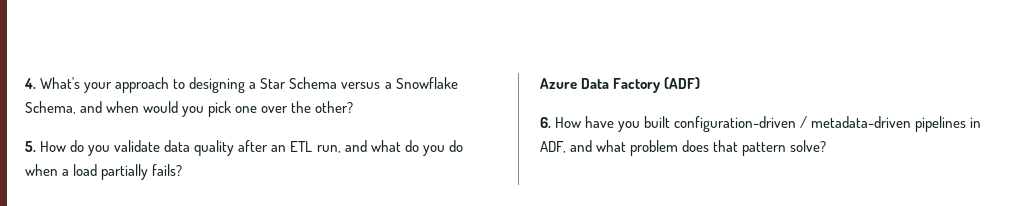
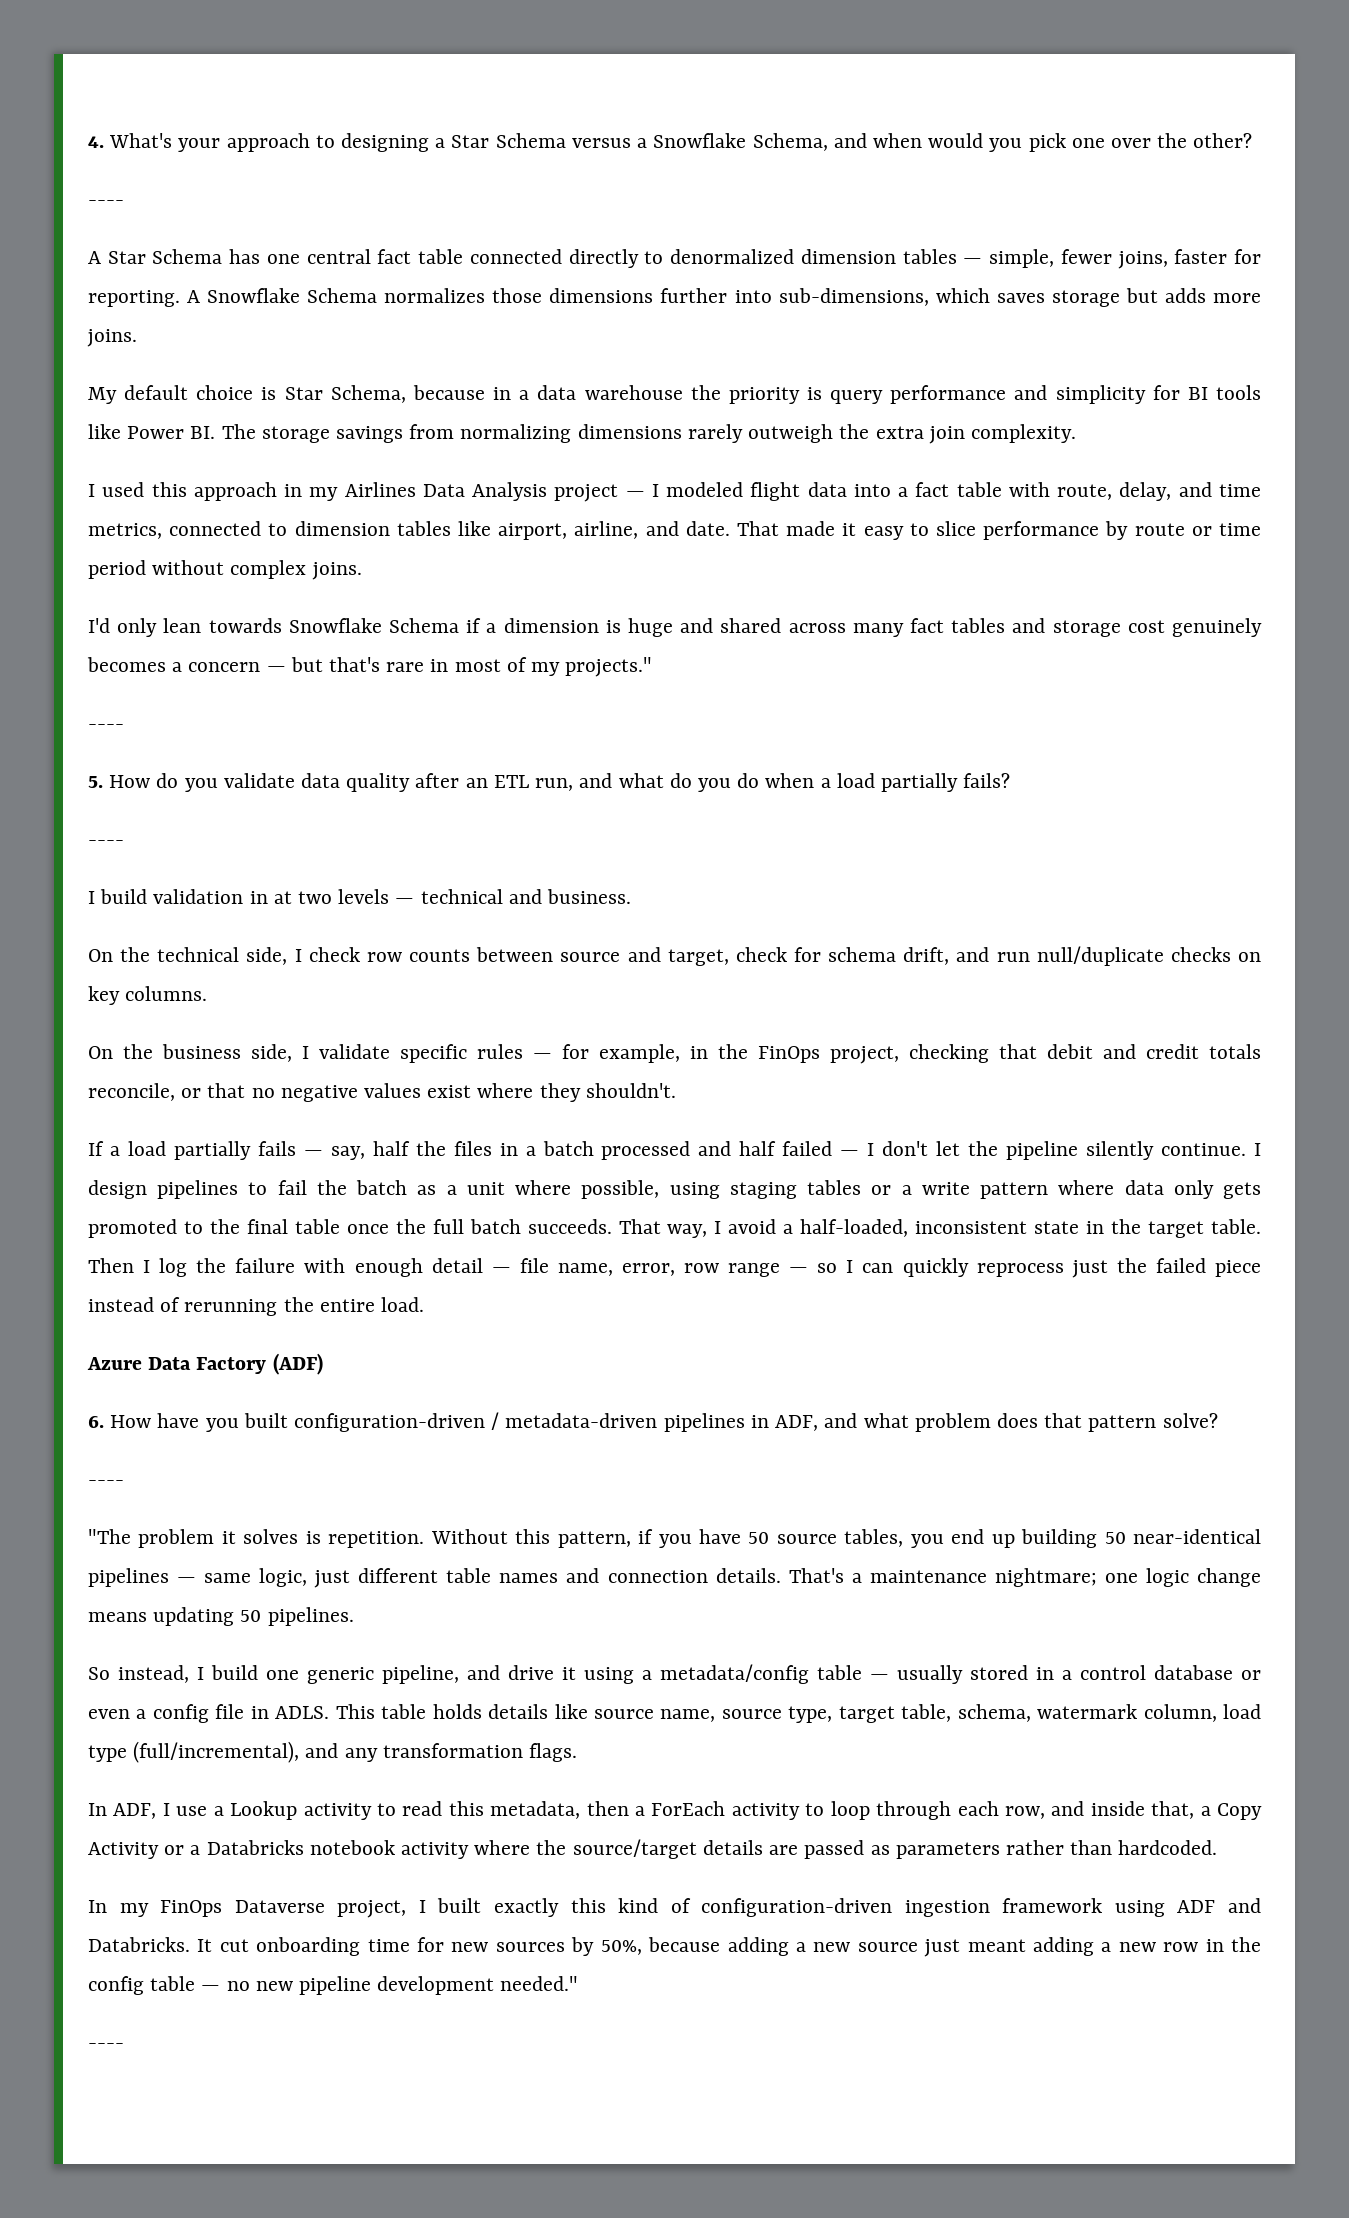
(354, 107) none -> [88,200,124,206] [88,249,1261,269] [88,288,1261,307] [87,329,137,347] [88,385,1261,404] [88,424,1076,444] [88,482,1261,502] [88,521,1262,540] [88,560,362,580] [88,618,1263,637] [87,657,653,677] [88,724,124,730] // ---- // A Star Schema has one central fact table connected directly to denormalized dimension tables — simple, fewer joins, faster for reporting. A Snowflake Schema normalizes those dimensions further into sub-dimensions, which saves storage but adds more joins. // My default choice is Star Schema, because in a data warehouse the priority is query performance and simplicity for BI tools like Power BI. The storage savings from normalizing dimensions rarely outweigh the extra join complexity. // I used this approach in my Airlines Data Analysis project — I modeled flight data into a fact table with route, delay, and time metrics, connected to dimension tables like airport, airline, and date. That made it easy to slice performance by route or time period without complex joins. // I'd only lean towards Snowflake Schema if a dimension is huge and shared across many fact tables and storage cost genuinely becomes a concern — but that's rare in most of my projects." // ----
(183, 170) none -> [88,840,124,846] [88,889,632,904] [88,946,1261,966] [88,986,208,1005] [88,1044,1261,1064] [88,1083,676,1102] [88,1141,1262,1160] [88,1180,1261,1199] [88,1219,1262,1238] [88,1258,1261,1278] [88,1297,425,1316] // ---- // I build validation in at two levels — technical and business. // On the technical side, I check row counts between source and target, check for schema drift, and run null/duplicate checks on key columns. // On the business side, I validate specific rules — for example, in the FinOps project, checking that debit and credit totals reconcile, or that no negative values exist where they shouldn't. // If a load partially fails — say, half the files in a batch processed and half failed — I don't let the pipeline silently continue. I design pipelines to fail the batch as a unit where possible, using staging tables or a write pattern where data only gets promoted to the final table once the full batch succeeds. That way, I avoid a half-loaded, inconsistent state in the target table. Then I log the failure with enough detail — file name, error, row range — so I can quickly reprocess just the failed piece instead of rerunning the entire load.
(827, 146) none -> [88,1480,124,1486] [88,1529,1262,1548] [88,1568,1261,1588] [88,1607,354,1626] [88,1664,1261,1684] [88,1704,1262,1723] [88,1741,578,1763] [88,1801,1262,1820] [88,1839,1218,1859] [88,1898,1261,1918] [88,1937,1261,1957] [88,1976,579,1995] [88,2043,124,2049] // ---- // "The problem it solves is repetition. Without this pattern, if you have 50 source tables, you end up building 50 near-identical pipelines — same logic, just different table names and connection details. That's a maintenance nightmare; one logic change means updating 50 pipelines. // So instead, I build one generic pipeline, and drive it using a metadata/config table — usually stored in a control database or even a config file in ADLS. This table holds details like source name, source type, target table, schema, watermark column, load type (full/incremental), and any transformation flags. // In ADF, I use a Lookup activity to read this metadata, then a ForEach activity to loop through each row, and inside that, a Copy Activity or a Databricks notebook activity where the source/target details are passed as parameters rather than hardcoded. // In my FinOps Dataverse project, I built exactly this kind of configuration-driven ingestion framework using ADF and Databricks. It cut onboarding time for new sources by 50%, because adding a new source just meant adding a new row in the config table — no new pipeline development needed." // ----

